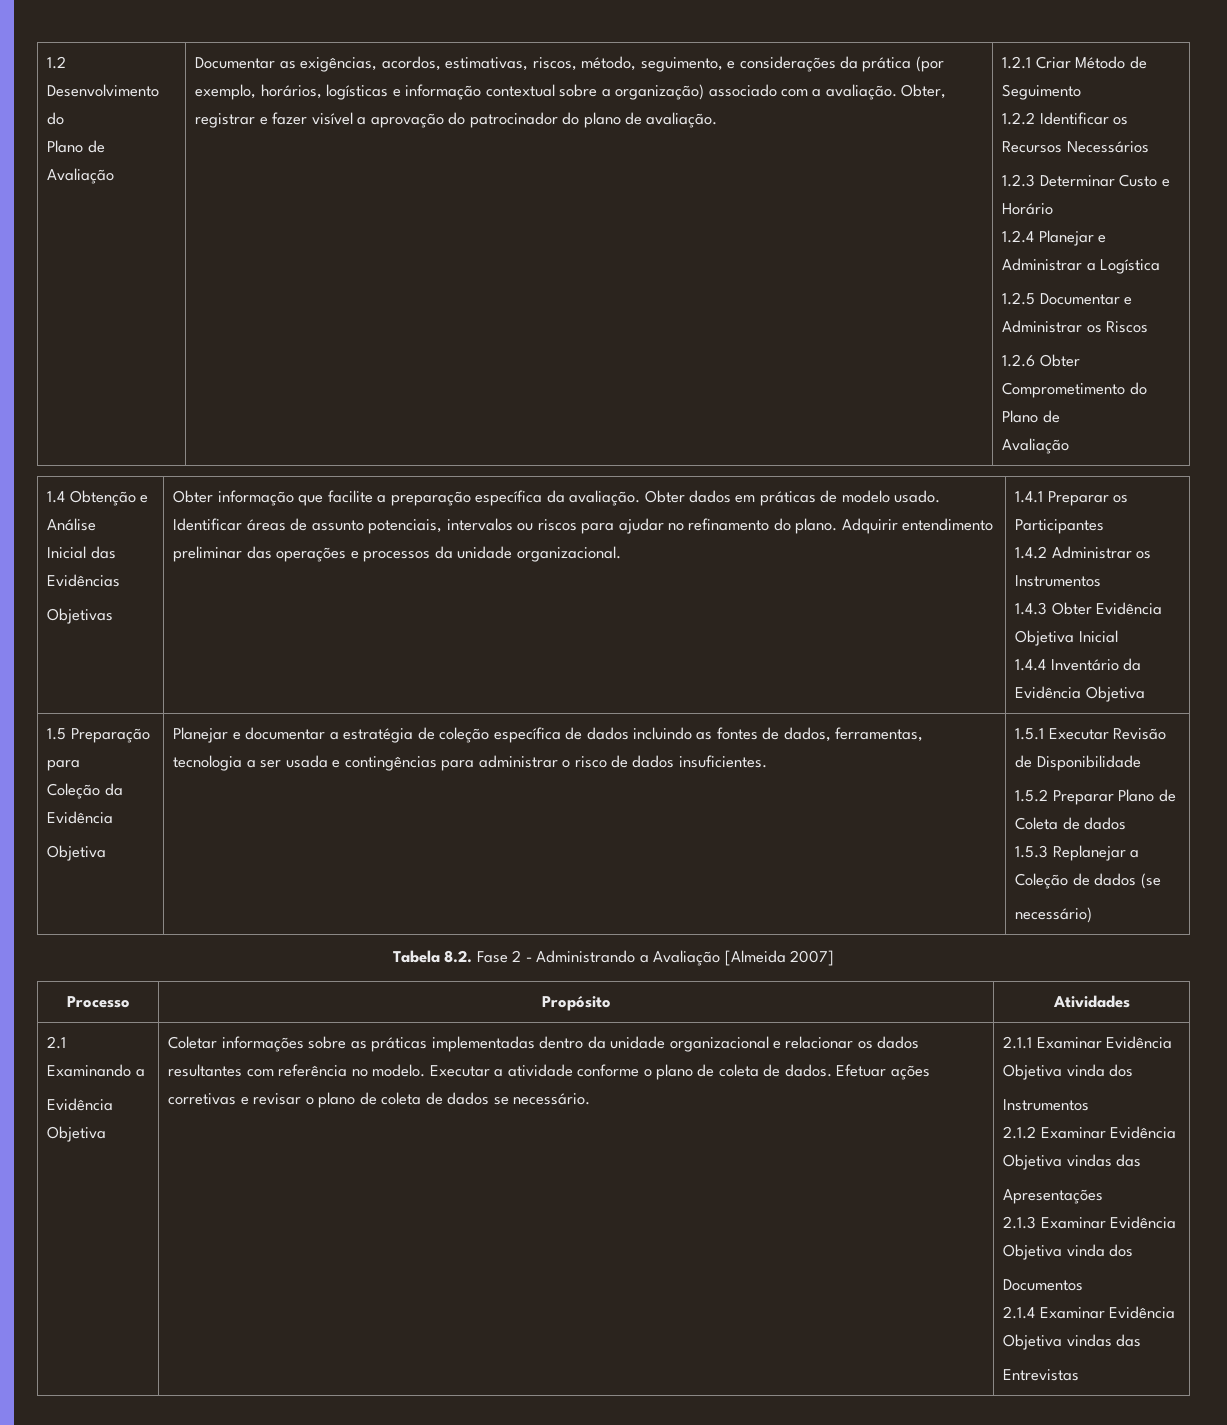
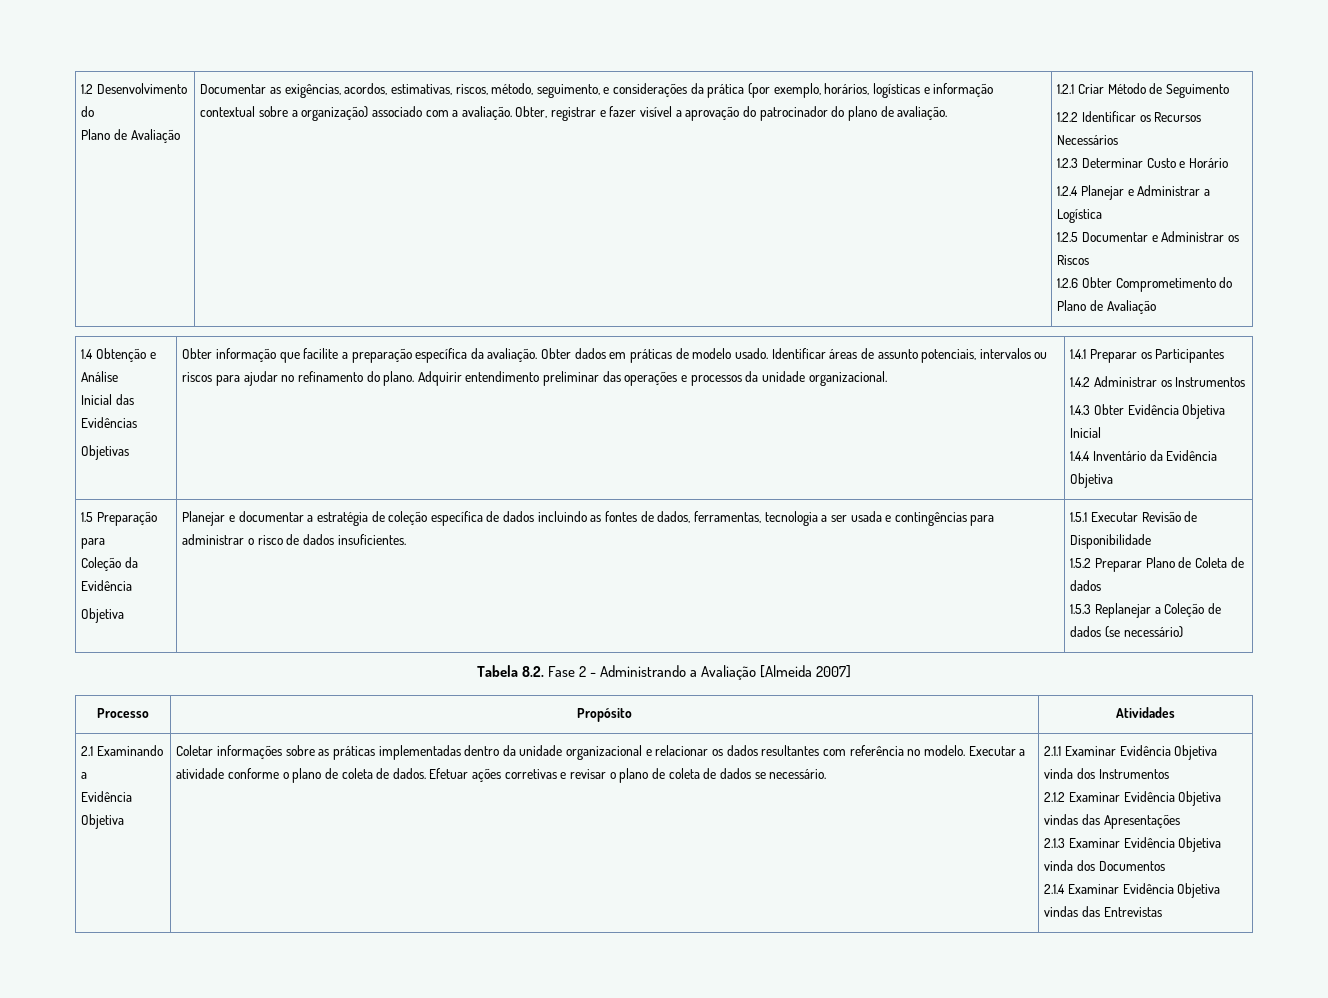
(1060, 416) // -> (1103, 305) none
(1161, 881) // -> (1120, 632) none
(1134, 1070) // -> (1095, 773) none
(1142, 1160) // -> (1100, 819) none
(1134, 1250) // -> (1095, 865) none
(1142, 1340) // -> (1100, 911) none

